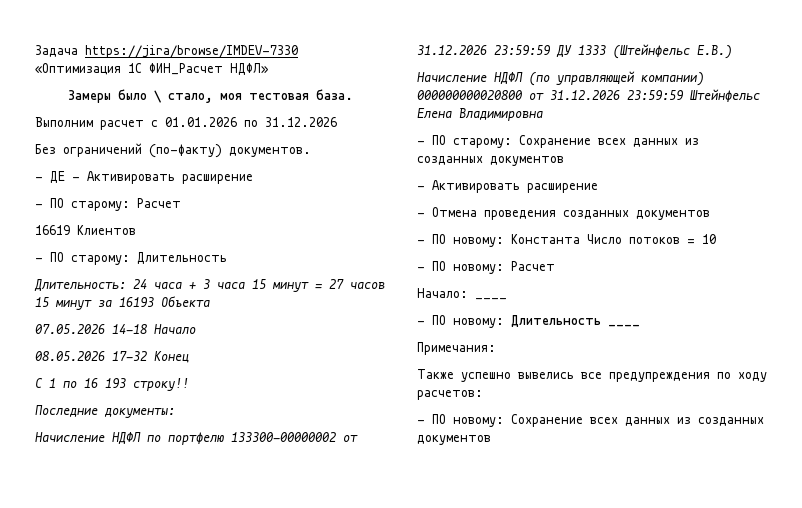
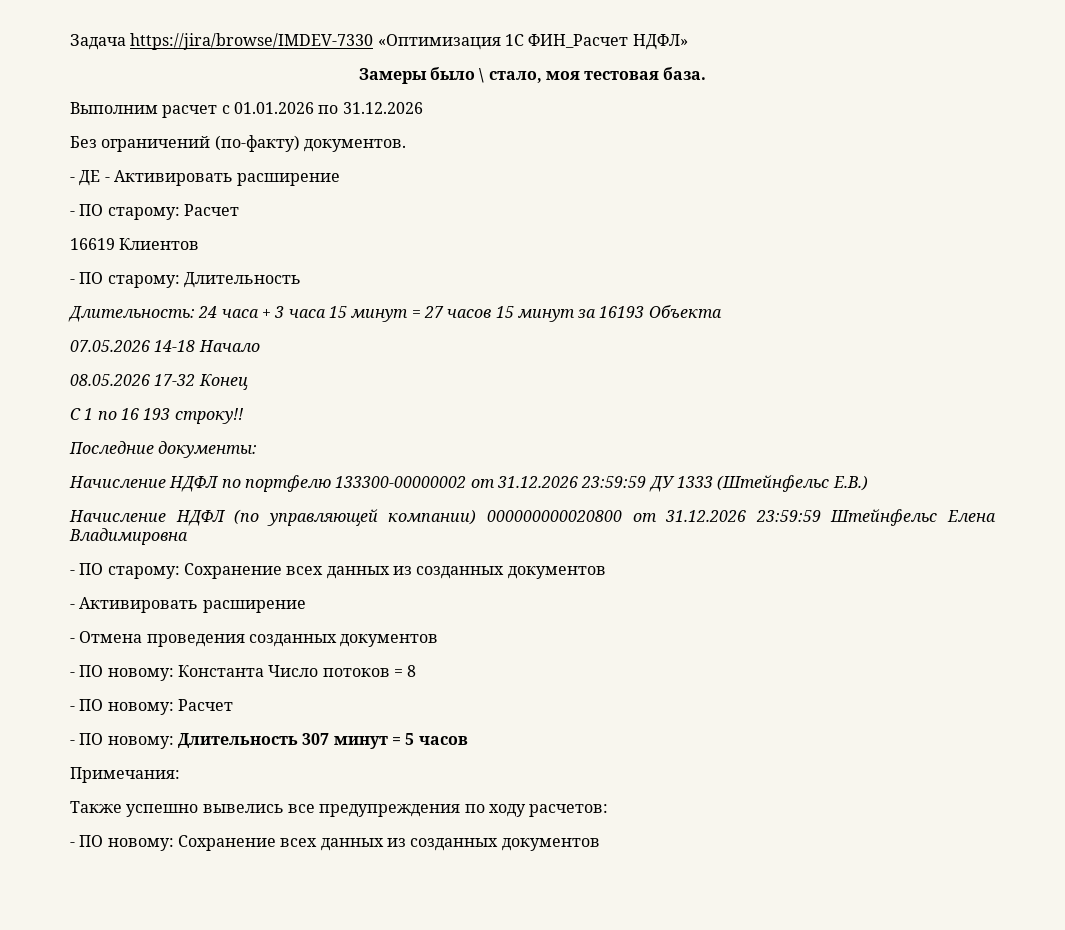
[702,234,716,244] 10 -> [407,665,417,677] 8
[417,288,507,300] // Начало: ____ -> (233, 705) none
[608,324,640,327] ____ -> [302,733,468,749] 307 минут = 5 часов

